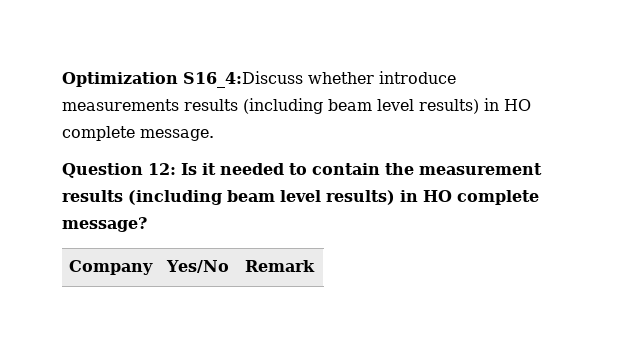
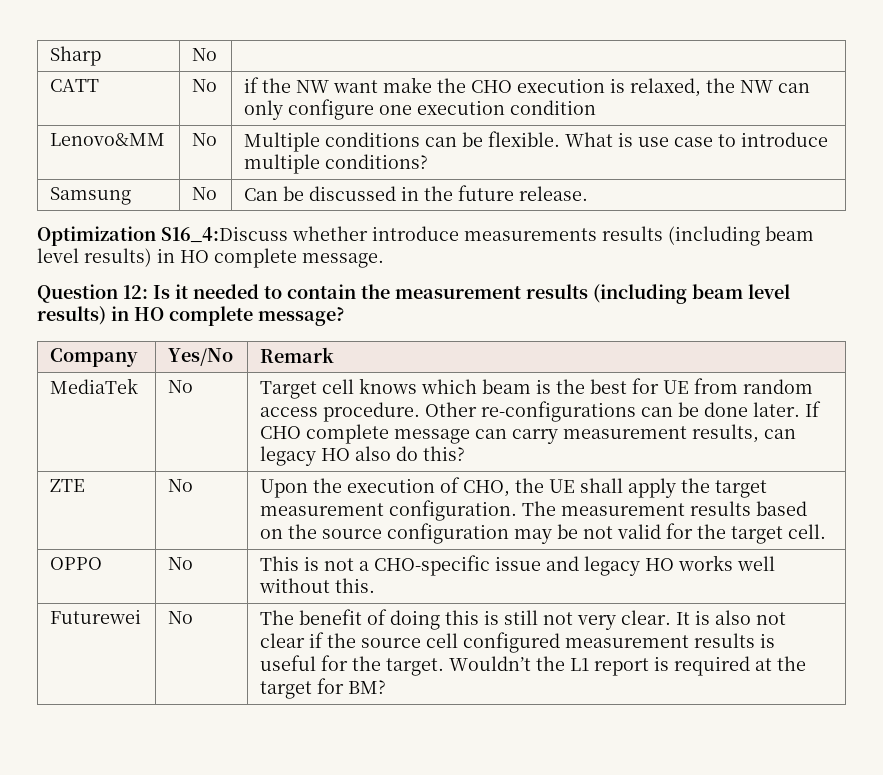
(62, 79) none -> [50,46,102,66] [192,48,218,61] [50,79,100,92] [192,79,218,92] [244,77,811,97] [244,99,597,120] [50,133,166,146] [192,133,218,146] [244,131,829,152] [244,154,429,174] [50,187,132,205] [192,187,218,200] [244,185,589,201] Sharp | No | // CATT | No | if the NW want make the CHO execution is relaxed, the NW can only configure one execution condition // Lenovo&MM | No | Multiple conditions can be flexible. What is use case to introduce multiple conditions? // Samsung | No | Can be discussed in the future release. //
(316, 266) none -> [50,378,139,394] [168,380,194,393] [260,378,814,399] [260,401,822,422] [260,424,797,444] [260,446,466,466] [50,479,86,492] [168,479,194,492] [260,477,768,498] [260,500,808,521] [260,523,827,544] [50,557,103,570] [168,557,194,570] [260,555,776,576] [259,578,376,593] [50,609,142,624] [168,611,194,624] [260,609,787,630] [260,632,776,653] [260,655,807,676] [260,678,387,699] // MediaTek | No | Target cell knows which beam is the best for UE from random access procedure. Other re-configurations can be done later. If CHO complete message can carry measurement results, can legacy HO also do this? // ZTE | No | Upon the execution of CHO, the UE shall apply the target measurement configuration. The measurement results based on the source configuration may be not valid for the target cell. // OPPO | No | This is not a CHO-specific issue and legacy HO works well without this. // Futurewei | No | The benefit of doing this is still not very clear. It is also not clear if the source cell configured measurement results is useful for the target. Wouldn’t the L1 report is required at the target for BM?

